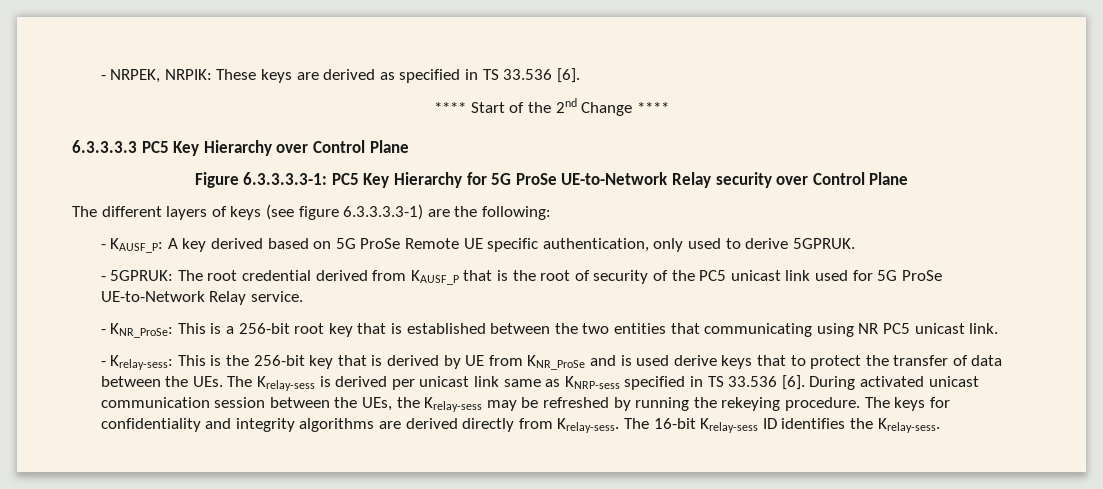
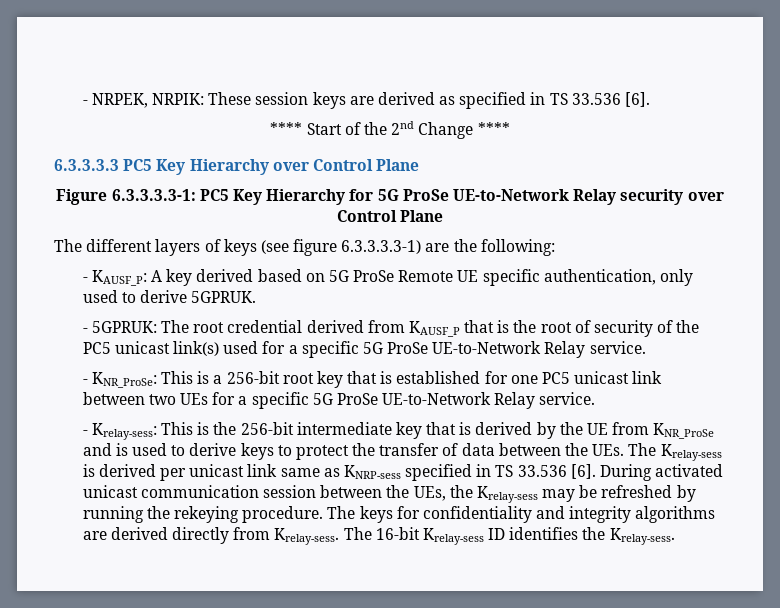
(257, 74) none -> [255,92,309,105] session
[785,270,811,281] link -> [172,341,219,356] link(s)
(873, 275) none -> [288,341,359,358] a specific
[490,323,999,337] between the two entities that communicating using NR PC5 unicast link. -> [484,371,663,384] [82,392,596,409] for one PC5 unicast link between two UEs for a specific 5G ProSe UE-to-Network Relay service.
(305, 360) none -> [296,422,392,435] intermediate
(461, 362) none -> [559,422,583,435] the
(670, 360) none -> [171,445,186,456] to
[756,355,786,366] that -> (274, 451) none

